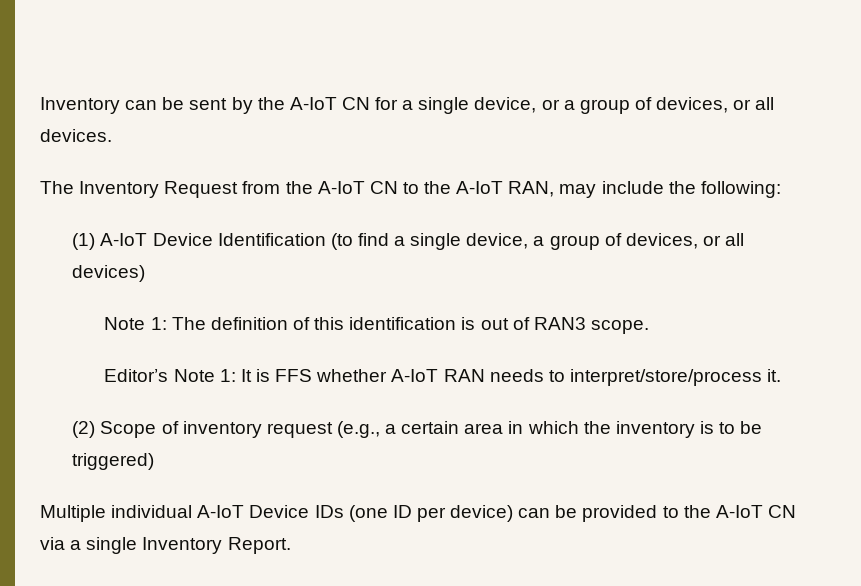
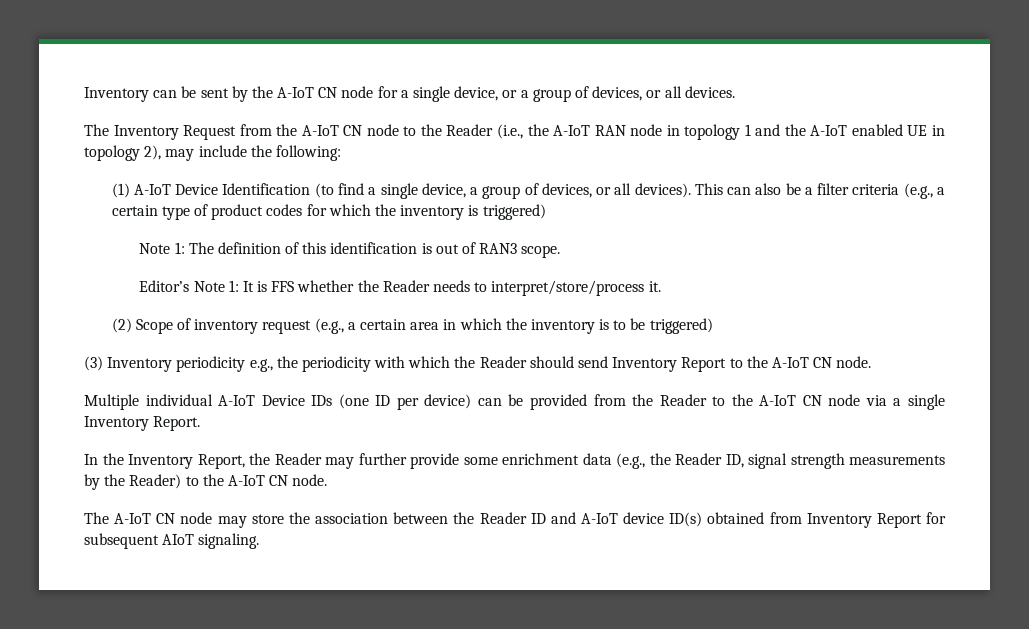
(370, 103) none -> [341,86,374,98] node
[402,181,555,197] to the A-IoT RAN, -> [366,124,945,140] [84,145,162,161] node to the Reader (i.e., the A-IoT RAN node in topology 1 and the A-IoT enabled UE in topology 2),
[72,265,146,282] devices) -> [634,183,946,199] [111,204,546,220] devices). This can also be a filter criteria (e.g., a certain type of product codes for which the inventory is triggered)
[391,369,485,382] A-IoT RAN -> [357,280,430,292] the Reader
(155, 461) none -> [84,356,872,372] // (3) Inventory periodicity e.g., the periodicity with which the Reader should send Inventory Report to the A-IoT CN node.
[662,505,796,518] to the A-IoT CN -> [593,394,861,406] from the Reader to the A-IoT CN node
(291, 545) none -> [84,453,945,469] [84,474,328,490] [84,512,946,528] [84,533,260,549] // In the Inventory Report, the Reader may further provide some enrichment data (e.g., the Reader ID, signal strength measurements by the Reader) to the A-IoT CN node. // The A-IoT CN node may store the association between the Reader ID and A-IoT device ID(s) obtained from Inventory Report for subsequent AIoT signaling.

